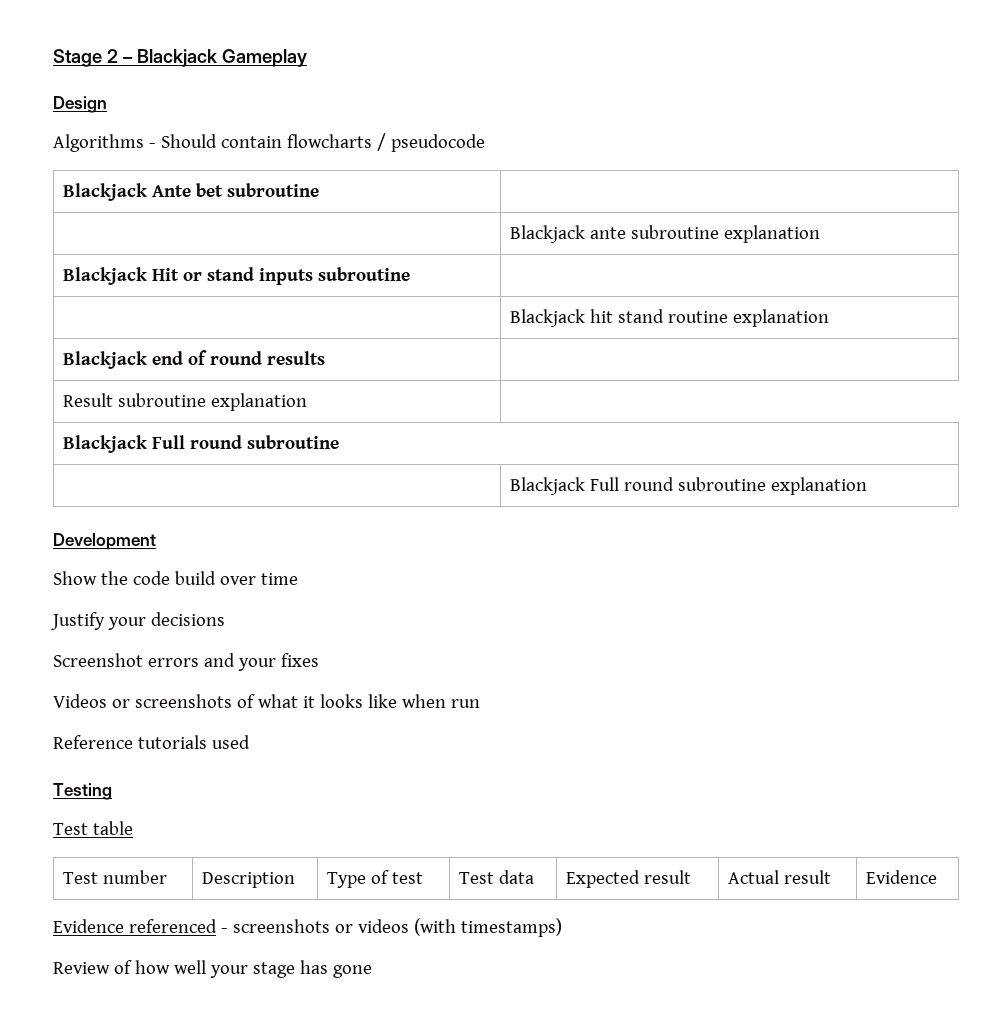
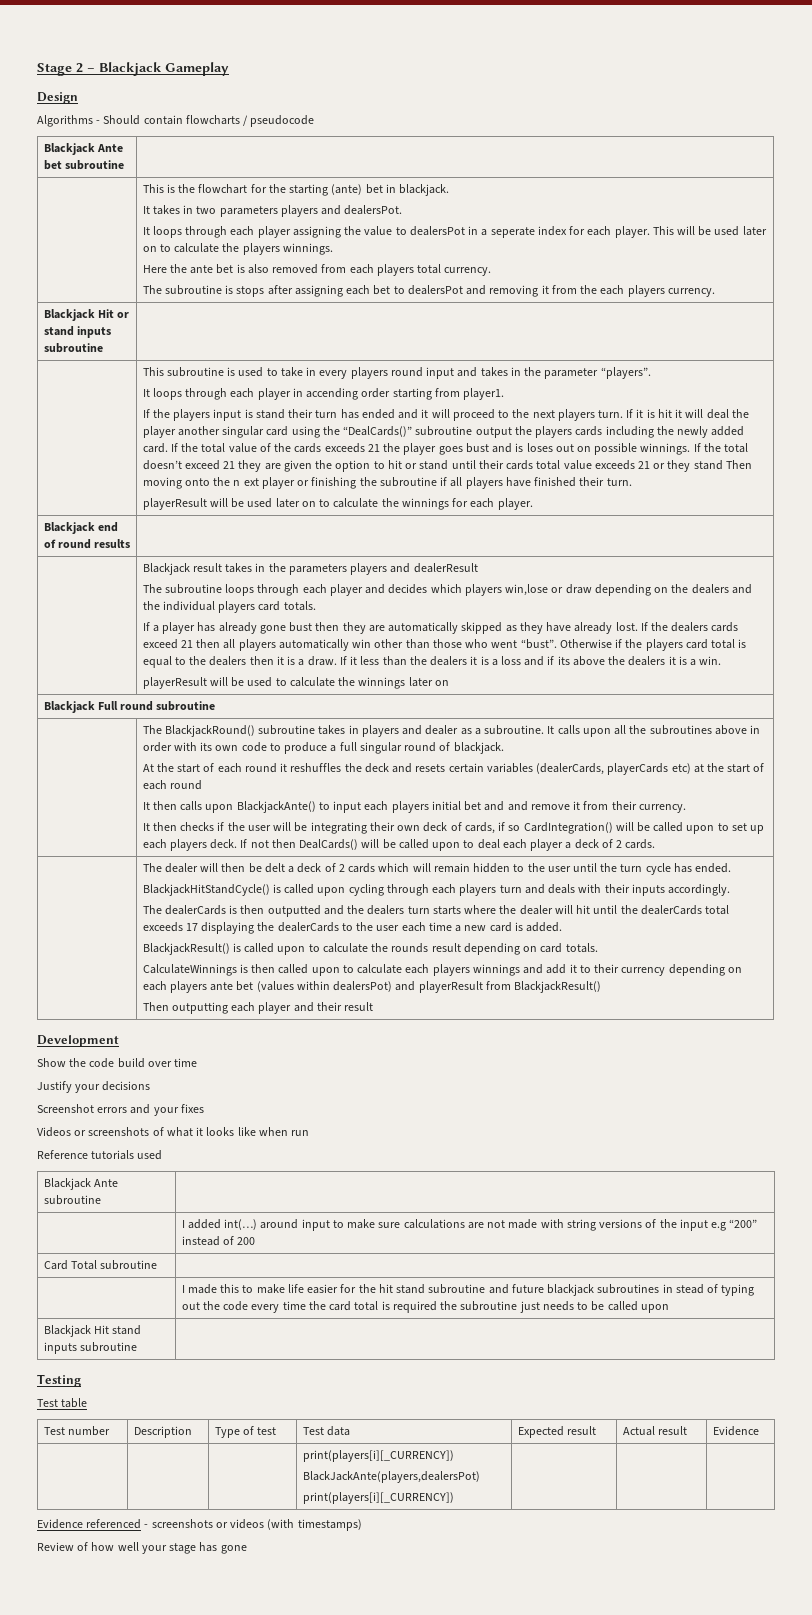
[509,225,820,243] Blackjack ante subroutine explanation -> [142,184,450,196] [142,205,403,217] [142,226,767,238] [142,243,333,255] [142,264,492,276] [142,285,715,297] This is the flowchart for the starting (ante) bet in blackjack. // It takes in two parameters players and dealersPot. // It loops through each player assigning the value to dealersPot in a seperate index for each player. This will be used later on to calculate the players winnings. // Here the ante bet is also removed from each players total currency. // The subroutine is stops after assigning each bet to dealersPot and removing it from the each players currency.
[509,309,829,327] Blackjack hit stand routine explanation -> [142,367,651,379] [142,388,505,400] [142,409,749,421] [142,426,745,438] [142,443,749,455] [142,460,752,472] [142,477,632,489] [142,498,533,510] This subroutine is used to take in every players round input and takes in the parameter “players”. // It loops through each player in accending order starting from player1. // If the players input is stand their turn has ended and it will proceed to the next players turn. If it is hit it will deal the player another singular card using the “DealCards()” subroutine output the players cards including the newly added card. If the total value of the cards exceeds 21 the player goes bust and is loses out on possible winnings. If the total doesn’t exceed 21 they are given the option to hit or stand until their cards total value exceeds 21 or they stand Then moving onto the n ext player or finishing the subroutine if all players have finished their turn. // playerResult will be used later on to calculate the winnings for each player.
[62,393,307,411] [62,435,339,453] [509,477,867,495] Result subroutine explanation // Blackjack Full round subroutine // | Blackjack Full round subroutine explanation -> [142,563,478,575] [142,584,752,596] [142,601,316,613] [142,622,739,634] [142,639,747,651] [142,656,722,668] [142,677,449,689] [43,701,216,713] [142,725,761,737] [142,742,504,754] [142,763,765,775] [142,780,202,790] [142,801,686,813] [142,822,765,834] [142,839,656,851] [142,863,732,875] [142,884,731,896] [142,905,730,917] [142,922,563,934] [142,943,598,955] [142,964,742,976] [142,981,602,993] [142,1002,374,1014] | Blackjack result takes in the parameters players and dealerResult // The subroutine loops through each player and decides which players win,lose or draw depending on the dealers and the individual players card totals. // If a player has already gone bust then they are automatically skipped as they have already lost. If the dealers cards exceed 21 then all players automatically win other than those who went “bust”. Otherwise if the players card total is equal to the dealers then it is a draw. If it less than the dealers it is a loss and if its above the dealers it is a win. // playerResult will be used to calculate the winnings later on // Blackjack Full round subroutine // | The BlackjackRound() subroutine takes in players and dealer as a subroutine. It calls upon all the subroutines above in order with its own code to produce a full singular round of blackjack. // At the start of each round it reshuffles the deck and resets certain variables (dealerCards, playerCards etc) at the start of each round // It then calls upon BlackjackAnte() to input each players initial bet and and remove it from their currency. // It then checks if the user will be integrating their own deck of cards, if so CardIntegration() will be called upon to set up each players deck. If not then DealCards() will be called upon to deal each player a deck of 2 cards. // | The dealer will then be delt a deck of 2 cards which will remain hidden to the user until the turn cycle has ended. // BlackjackHitStandCycle() is called upon cycling through each players turn and deals with their inputs accordingly. // The dealerCards is then outputted and the dealers turn starts where the dealer will hit until the dealerCards total exceeds 17 displaying the dealerCards to the user each time a new card is added. // BlackjackResult() is called upon to calculate the rounds result depending on card totals. // CalculateWinnings is then called upon to calculate each players winnings and add it to their currency depending on each players ante bet (values within dealersPot) and playerResult from BlackjackResult() // Then outputting each player and their result
(250, 742) none -> [43,1178,118,1190] [43,1195,101,1205] [181,1219,758,1231] [181,1236,256,1246] [43,1260,158,1270] [181,1284,755,1296] [181,1301,669,1313] [43,1325,142,1337] [43,1342,137,1354] // Blackjack Ante subroutine | // | I added int(…) around input to make sure calculations are not made with string versions of the input e.g “200” instead of 200 // Card Total subroutine | // | I made this to make life easier for the hit stand subroutine and future blackjack subroutines in stead of typing out the code every time the card total is required the subroutine just needs to be called upon // Blackjack Hit stand inputs subroutine |
(937, 877) none -> [302,1450,454,1462] [302,1471,480,1483] [302,1492,454,1504] // | | | print(players[i][_CURRENCY]) // BlackJackAnte(players,dealersPot) // print(players[i][_CURRENCY]) | | |

